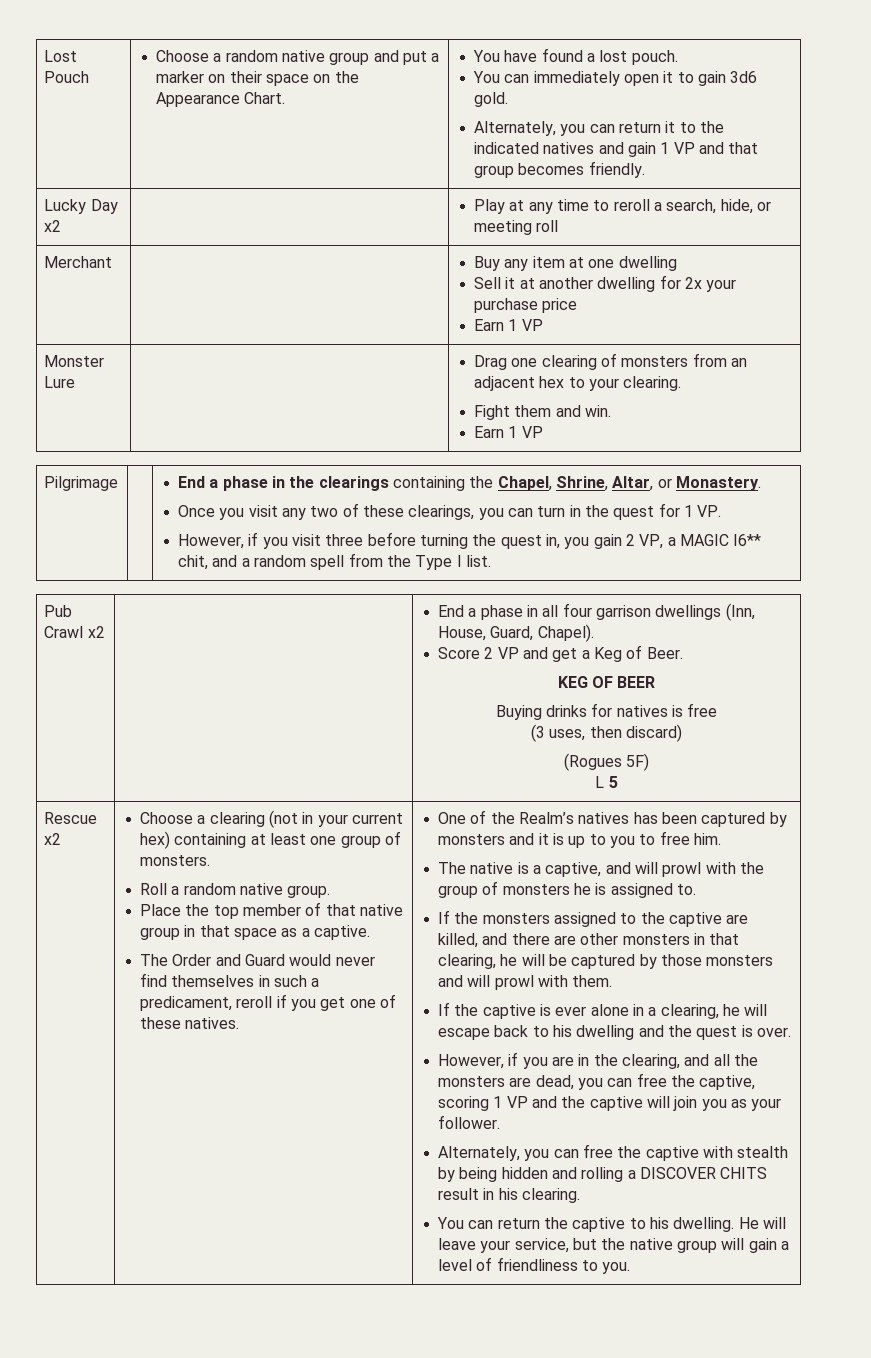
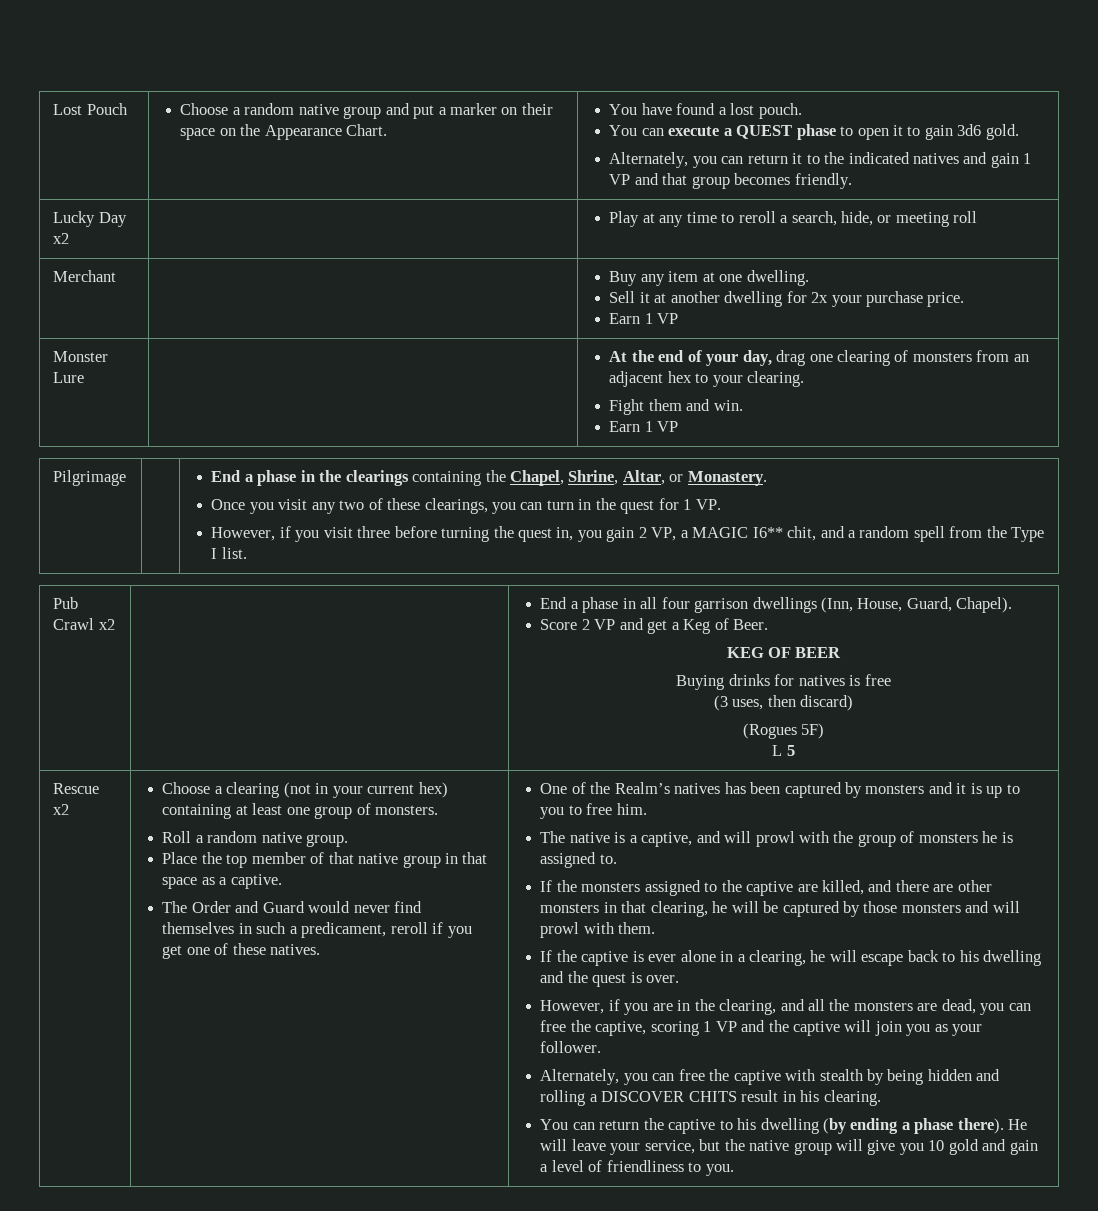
[533,71,620,86] immediately -> [668,124,854,140] execute a QUEST phase to
[618,256,677,271] dwelling -> [746,270,809,286] dwelling.
[542,298,578,313] price -> [927,292,965,307] price.
[474,355,508,370] Drag -> [609,350,806,366] At the end of your day, drag
[673,1217,735,1232] dwelling. -> [760,1118,1004,1134] dwelling (by ending a phase there).
(745, 1244) none -> [867,1139,1007,1155] give you 10 gold and

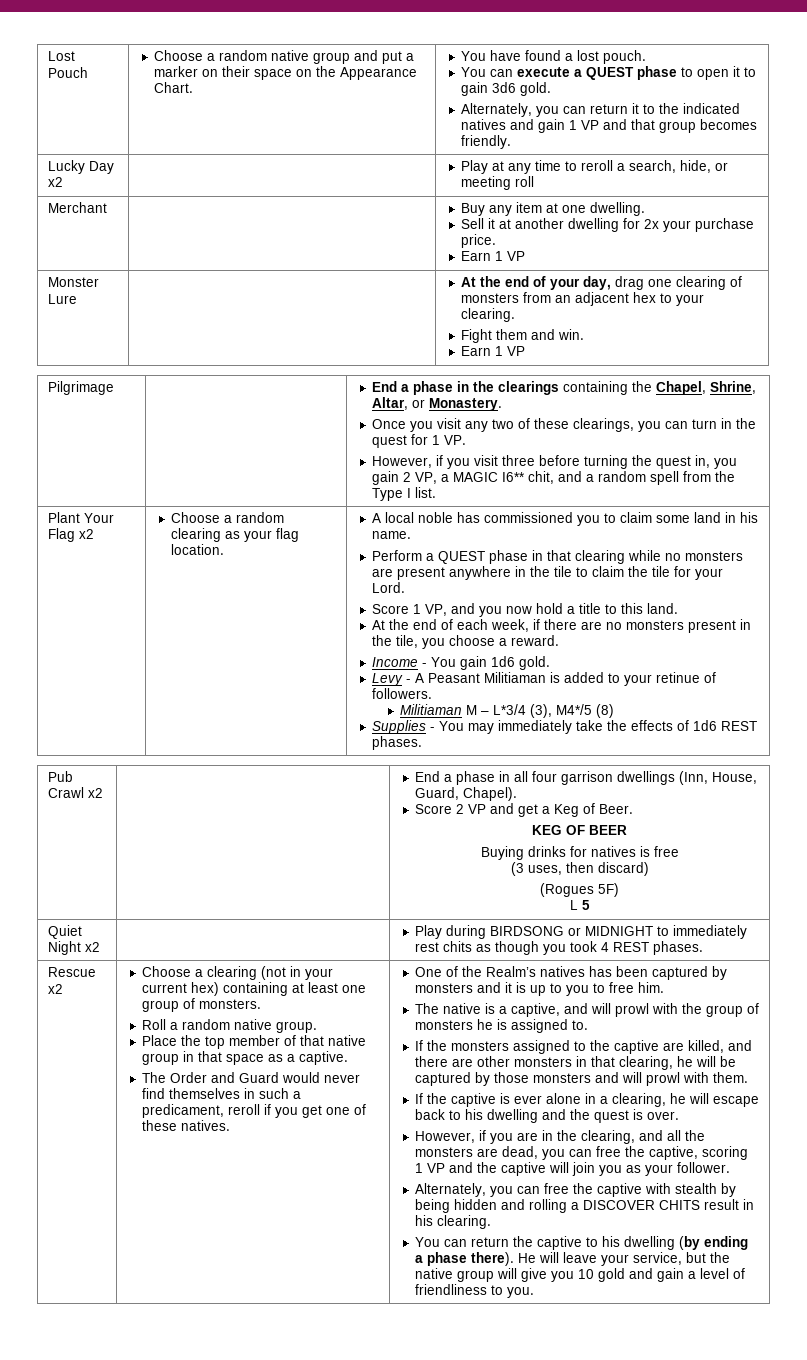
(247, 553) none -> [47,512,114,523] [47,528,94,542] [170,512,284,523] [170,528,299,542] [170,544,224,555] [371,512,758,526] [371,531,411,539] [371,550,743,564] [371,566,723,580] [371,582,405,593] [371,603,678,617] [371,619,751,633] [371,635,559,649] [371,656,550,670] [371,672,716,686] [371,688,432,699] [400,704,615,718] [371,720,757,734] [371,736,422,750] // Plant Your Flag x2 | Choose a random clearing as your flag location. | A local noble has commissioned you to claim some land in his name. // Perform a QUEST phase in that clearing while no monsters are present anywhere in the tile to claim the tile for your Lord. // Score 1 VP, and you now hold a title to this land. // At the end of each week, if there are no monsters present in the tile, you choose a reward. // Income - You gain 1d6 gold. // Levy - A Peasant Militiaman is added to your retinue of followers. // Militiaman M – L*3/4 (3), M4*/5 (8) // Supplies - You may immediately take the effects of 1d6 REST phases.
(795, 750) none -> [47,925,82,939] [47,941,100,955] [414,925,747,939] [414,941,703,955] // Quiet Night x2 | | Play during BIRDSONG or MIDNIGHT to immediately rest chits as though you took 4 REST phases.

